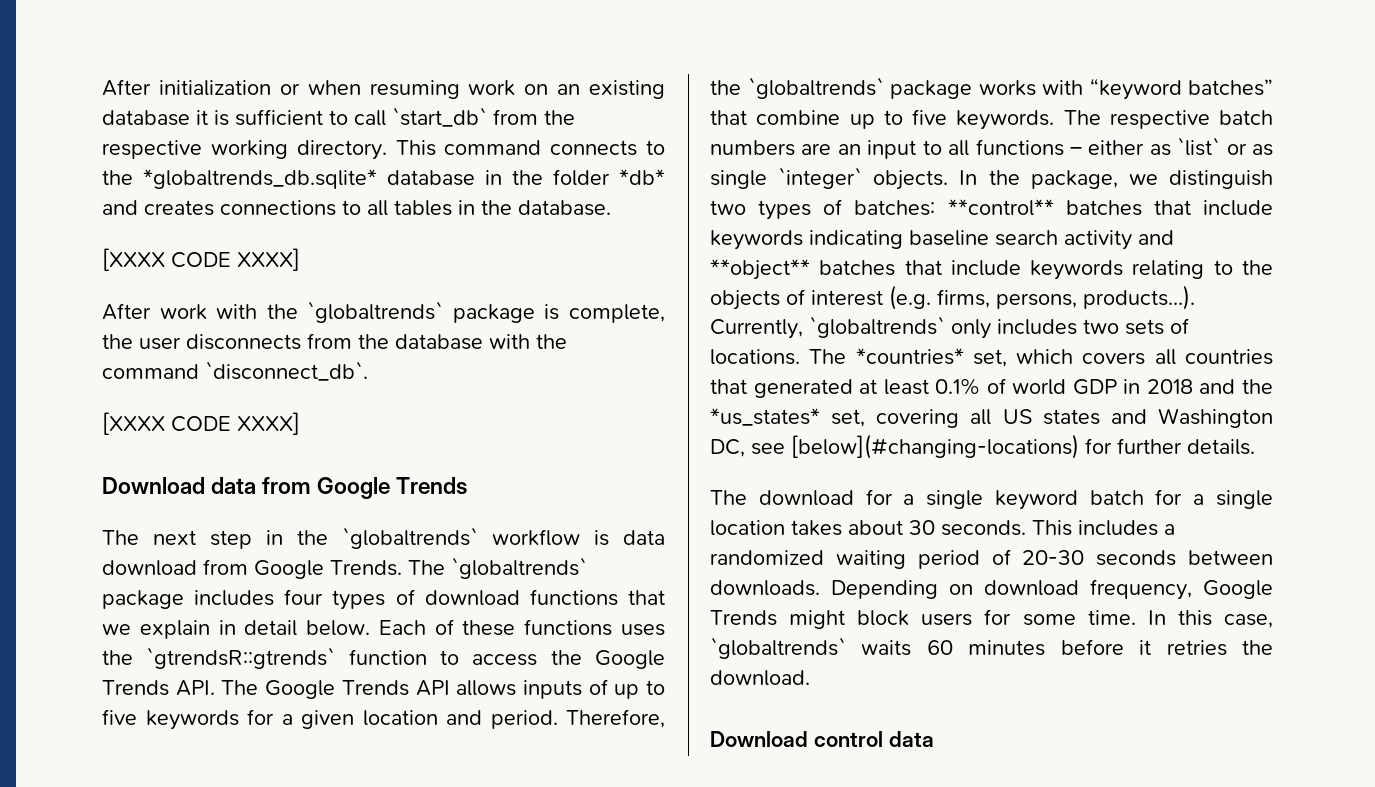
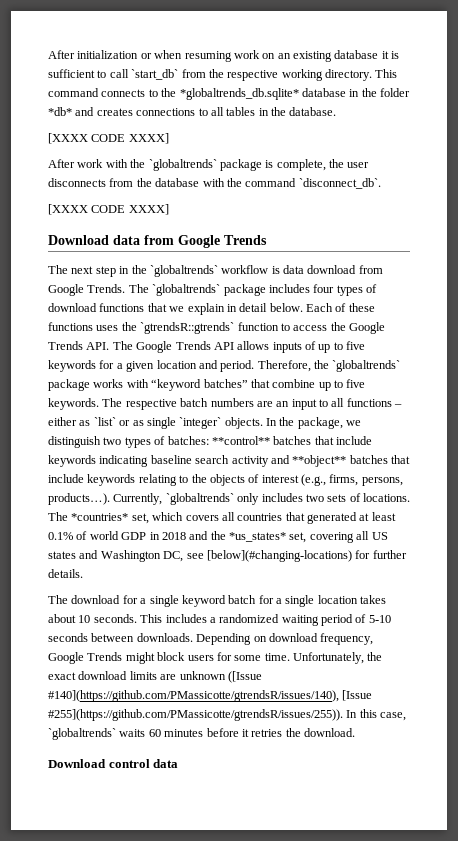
[889,285,931,310] (e.g. -> [301,474,326,486] (e.g.,
[909,520,935,535] 30 -> [78,615,91,623] 10
[1022,550,1085,565] 20-30 -> [368,615,391,623] 5-10
(1136, 617) none -> [293,652,383,664] [48,671,262,683] [48,690,373,702] [48,709,343,721] Unfortunately, the exact download limits are unknown ([Issue #140](https://github.com/PMassicotte/gtrendsR/issues/140), [Issue #255](https://github.com/PMassicotte/gtrendsR/issues/255)).

